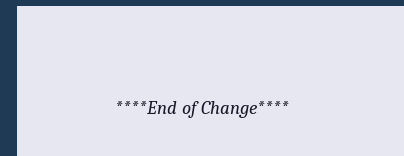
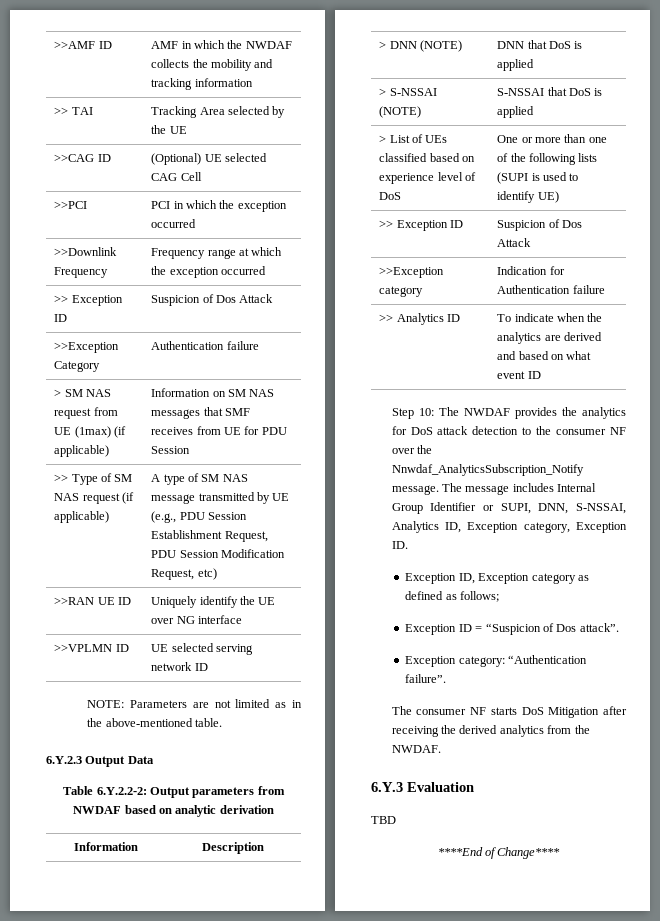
(114, 107) none -> [54,41,112,49] [151,40,292,49] [151,59,274,71] [151,78,253,90] [54,107,93,115] [151,106,286,118] [151,125,187,134] [54,154,111,162] [151,153,268,165] [151,172,202,181] [54,201,88,209] [151,200,287,212] [151,219,197,228] [54,247,118,256] [54,267,109,278] [151,247,283,259] [151,266,267,278] [54,295,123,306] [54,314,68,322] [151,294,274,306] [54,342,120,353] [54,361,101,372] [151,341,259,350] [54,389,112,397] [54,407,118,419] [54,426,127,438] [54,445,110,457] [151,388,275,397] [151,407,251,419] [151,426,287,435] [151,446,191,454] [54,473,133,485] [54,492,135,504] [54,511,110,523] [151,473,248,485] [151,492,290,504] [151,511,248,523] [151,530,268,542] [151,549,286,558] [151,568,217,580] [54,597,132,605] [151,596,276,608] [151,615,243,624] [54,644,129,652] [151,643,254,655] [151,662,208,671] [87,699,303,708] [87,718,223,727] [46,756,154,767] [63,786,285,798] [73,805,274,817] [73,842,138,851] [201,842,264,854] [379,40,463,52] [497,40,583,49] [497,59,535,71] [379,88,437,96] [379,106,422,118] [497,87,603,96] [497,106,535,118] [379,134,448,143] [379,153,476,162] [379,172,477,184] [379,192,402,200] [497,134,607,143] [497,153,598,165] [497,172,579,184] [497,191,559,203] [379,220,464,231] [497,219,583,231] [497,238,532,247] [379,267,445,278] [379,286,424,297] [497,266,565,275] [497,285,605,294] [379,313,461,325] [497,313,603,322] [497,332,603,344] [497,351,592,360] [497,371,541,379] [391,407,626,419] [391,426,626,435] [391,445,433,454] [391,464,584,476] [391,483,597,495] [391,502,626,514] [391,521,627,533] [391,541,408,549] [405,573,589,584] [405,591,500,602] [405,623,619,635] [405,655,588,667] [405,674,447,683] [391,706,627,718] [391,725,590,737] [391,745,441,753] [371,782,474,792] [371,816,396,824] >>AMF ID | AMF in which the NWDAF collects the mobility and tracking information // >> TAI | Tracking Area selected by the UE // >>CAG ID | (Optional) UE selected CAG Cell // >>PCI | PCI in which the exception occurred // >>Downlink Frequency | Frequency range at which the exception occurred // >> Exception ID | Suspicion of Dos Attack // >>Exception Category | Authentication failure // > SM NAS request from UE (1max) (if applicable) | Information on SM NAS messages that SMF receives from UE for PDU Session // >> Type of SM NAS request (if applicable) | A type of SM NAS message transmitted by UE (e.g., PDU Session Establishment Request, PDU Session Modification Request, etc) // >>RAN UE ID | Uniquely identify the UE over NG interface // >>VPLMN ID | UE selected serving network ID // NOTE: Parameters are not limited as in the above-mentioned table. // 6.Y.2.3 Output Data // Table 6.Y.2.2-2: Output parameters from NWDAF based on analytic derivation // Information | Description // > DNN (NOTE) | DNN that DoS is applied // > S-NSSAI (NOTE) | S-NSSAI that DoS is applied // > List of UEs classified based on experience level of DoS | One or more than one of the following lists (SUPI is used to identify UE) // >> Exception ID | Suspicion of Dos Attack // >>Exception category | Indication for Authentication failure // >> Analytics ID | To indicate when the analytics are derived and based on what event ID // Step 10: The NWDAF provides the analytics for DoS attack detection to the consumer NF over the Nnwdaf_AnalyticsSubscription_Notify message. The message includes Internal Group Identifier or SUPI, DNN, S-NSSAI, Analytics ID, Exception category, Exception ID. // Exception ID, Exception category as defined as follows; // Exception ID = “Suspicion of Dos attack”. // Exception category: “Authentication failure”. // The consumer NF starts DoS Mitigation after receiving the derived analytics from the NWDAF. // 6.Y.3 Evaluation // TBD //

